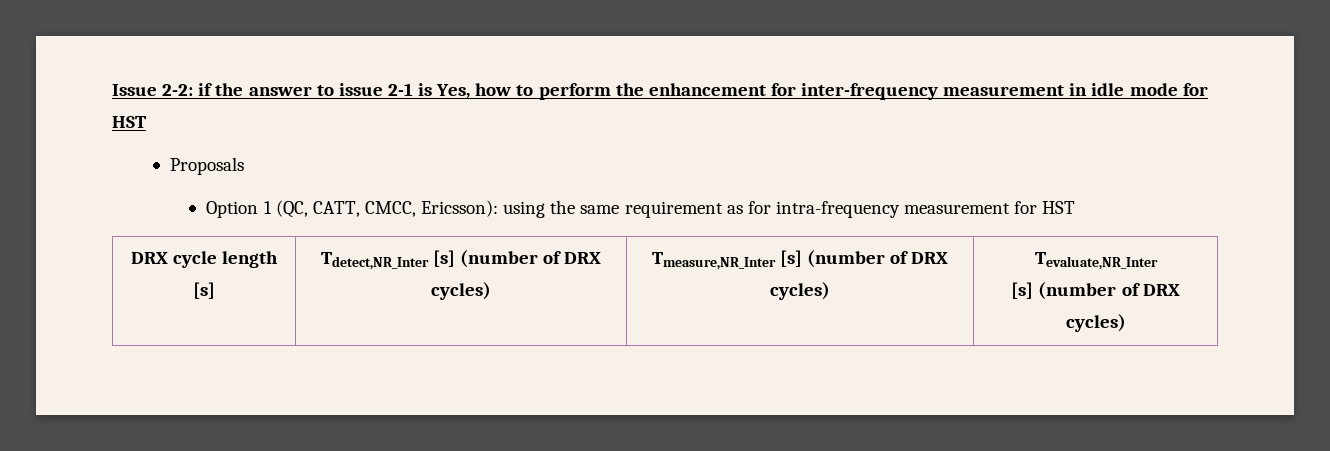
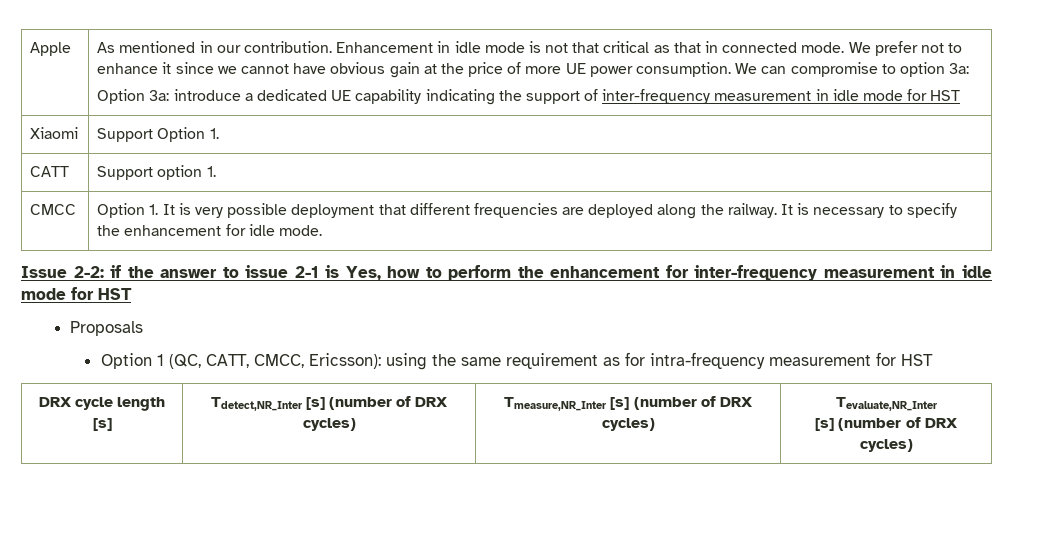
(112, 90) none -> [30,42,72,56] [97,41,963,56] [97,62,970,78] [97,89,961,105] [30,127,79,139] [97,127,219,142] [30,166,70,177] [97,165,216,180] [30,204,77,215] [97,203,957,219] [97,224,323,236] Apple | As mentioned in our contribution. Enhancement in idle mode is not that critical as that in connected mode. We prefer not to enhance it since we cannot have obvious gain at the price of more UE power consumption. We can compromise to option 3a: // Option 3a: introduce a dedicated UE capability indicating the support of inter-frequency measurement in idle mode for HST // Xiaomi | Support Option 1. // CATT | Support option 1. // CMCC | Option 1. It is very possible deployment that different frequencies are deployed along the railway. It is necessary to specify the enhancement for idle mode. //

